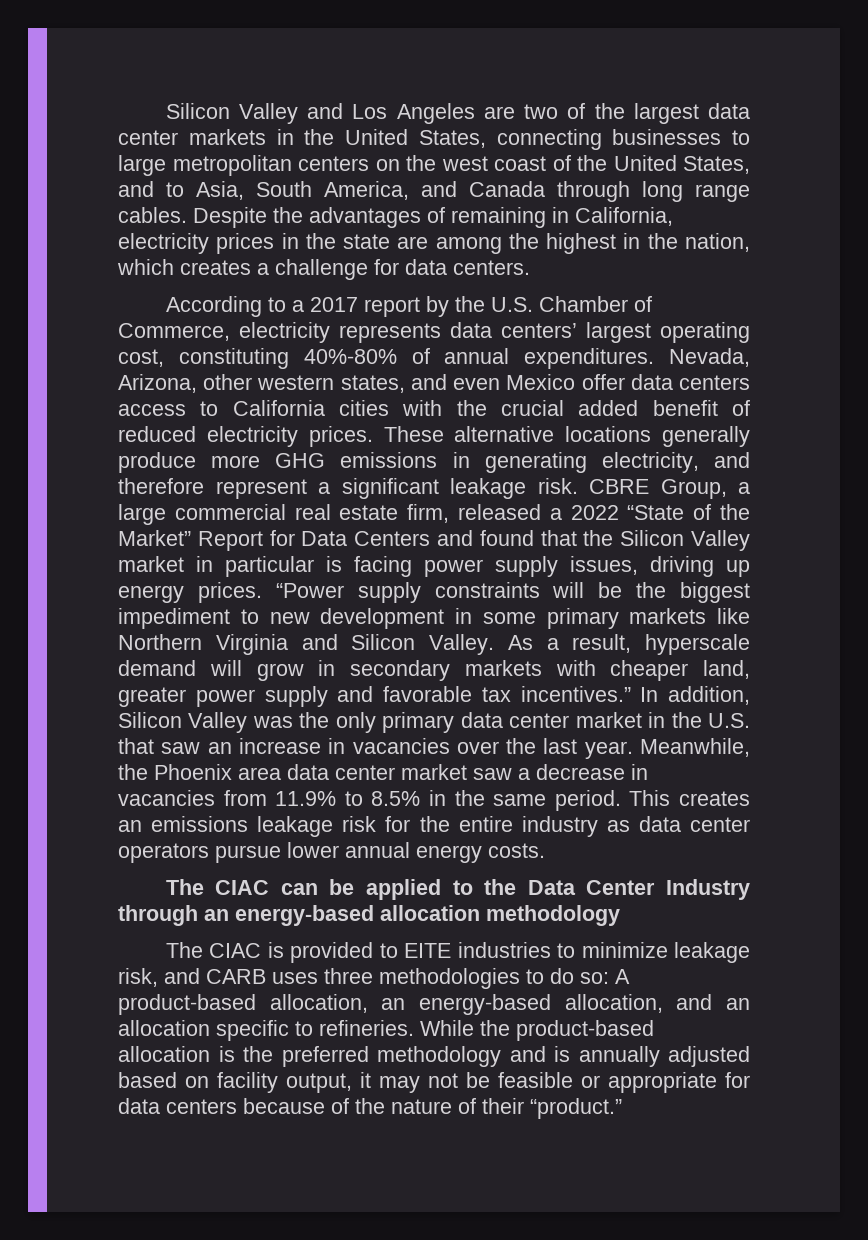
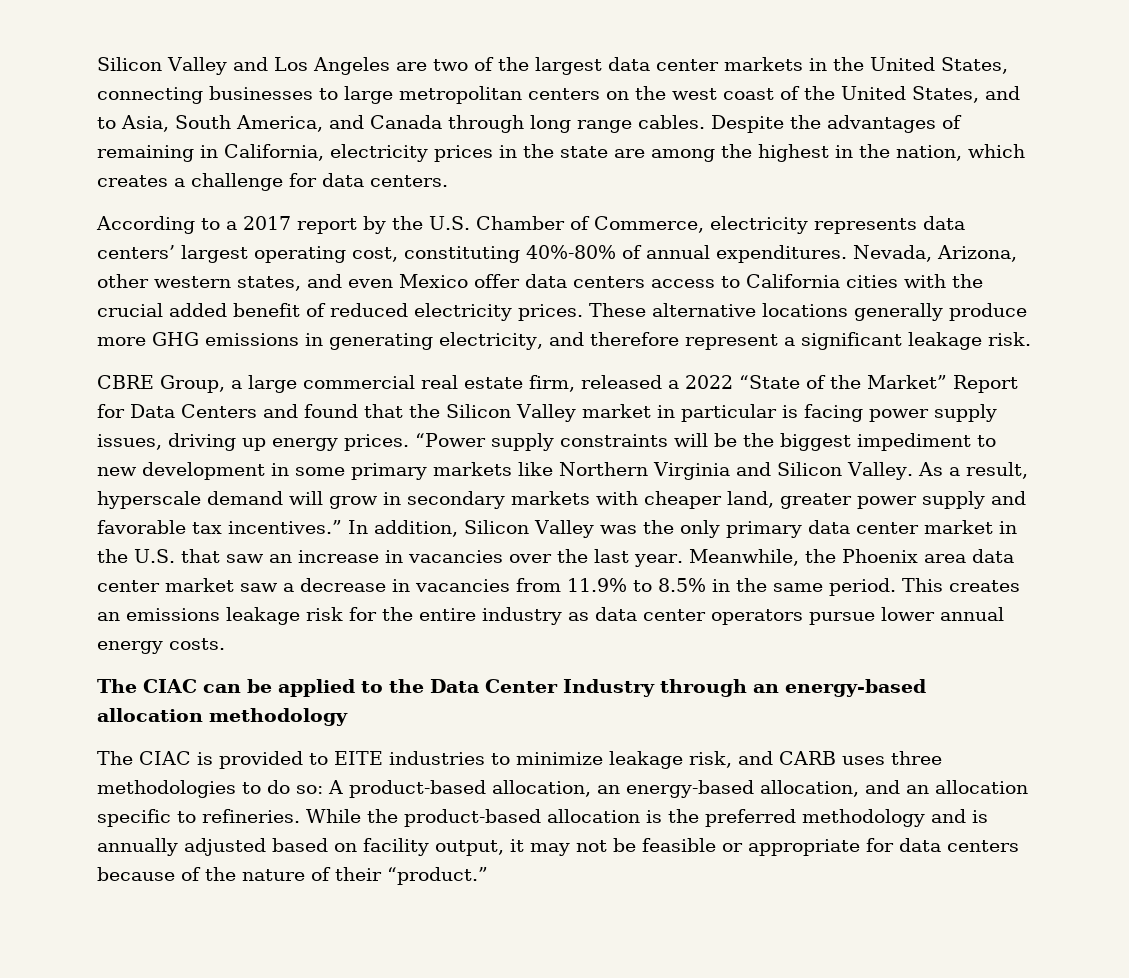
(578, 486) none -> (1031, 339) //

